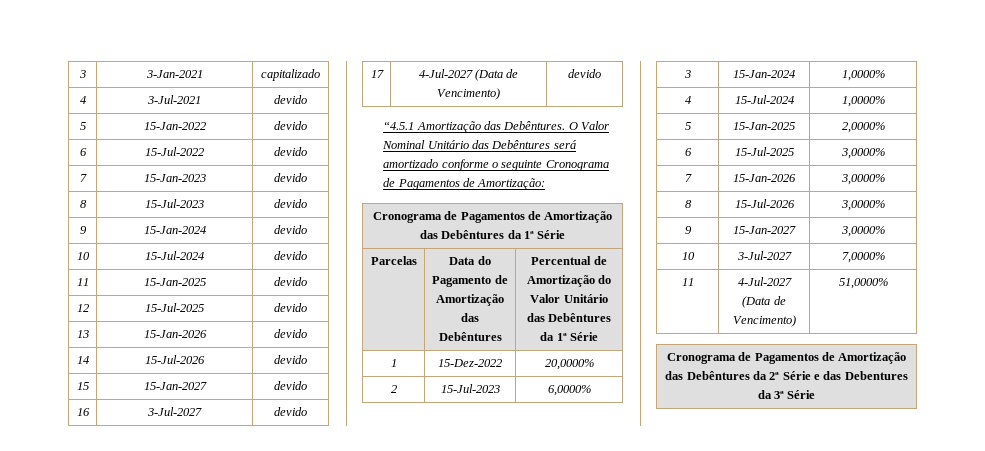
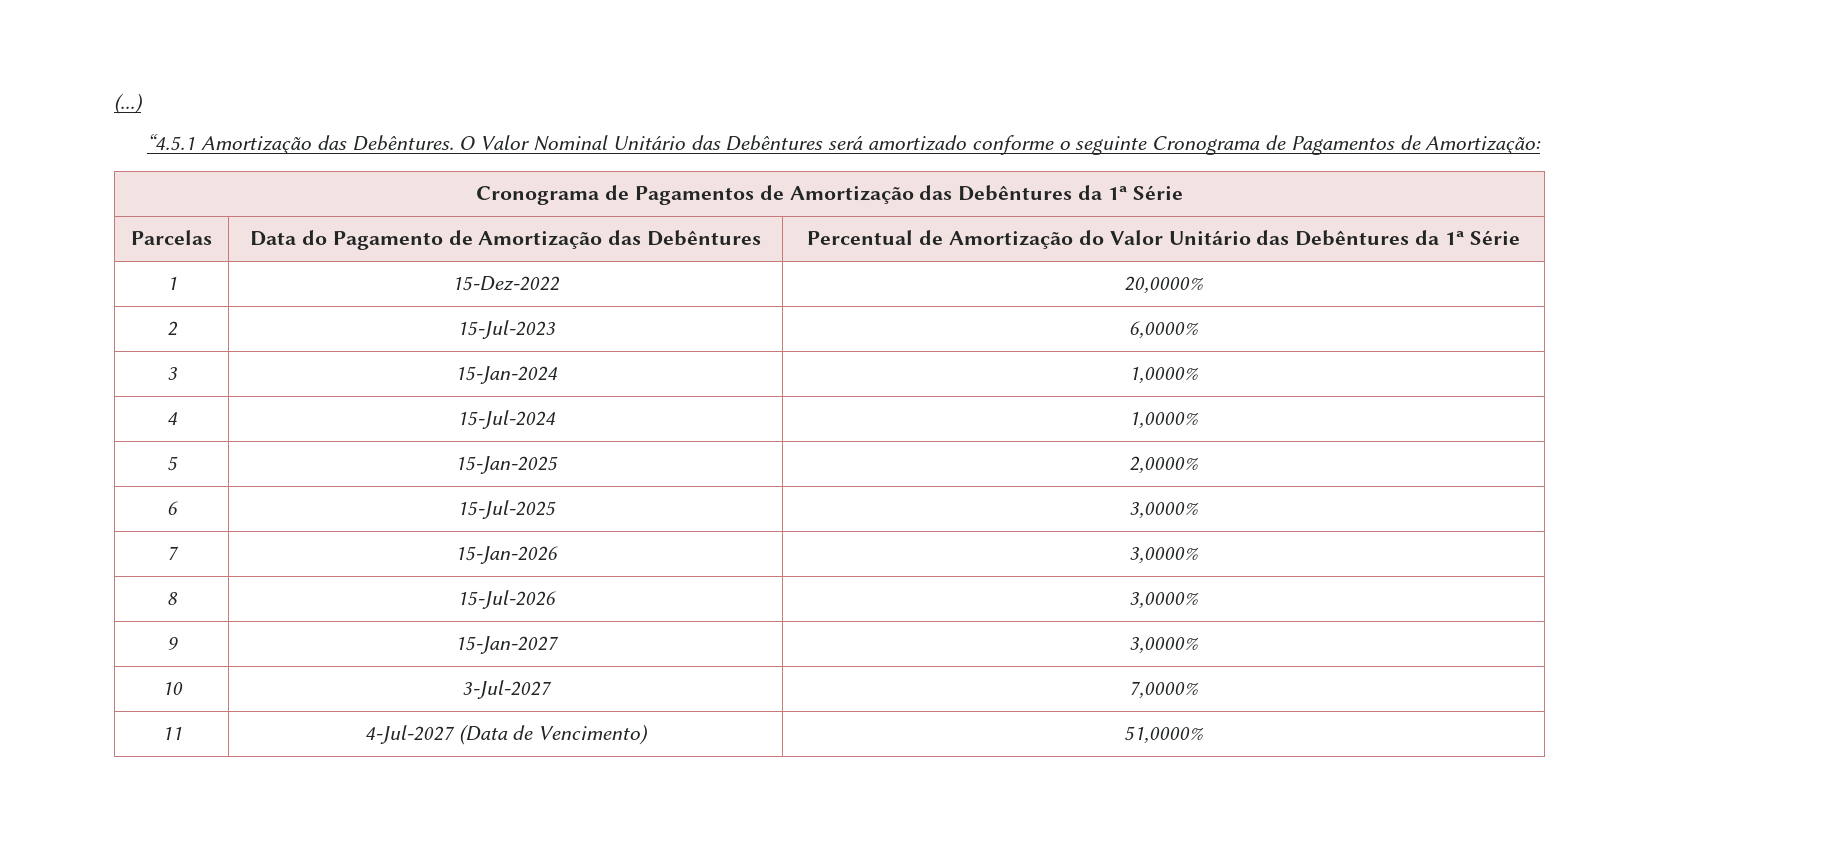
[78,70,86,78] [145,70,203,78] [261,69,320,81] [79,96,86,104] [147,95,201,104] [274,95,307,104] [79,122,86,130] [143,122,206,130] [274,121,307,130] [79,148,87,156] [145,147,204,156] [274,147,307,156] [79,174,87,182] [143,174,206,182] [274,173,307,182] [79,200,87,208] [145,199,204,208] [274,199,307,208] [79,226,87,234] [143,226,206,234] [274,225,307,234] [76,252,90,260] [145,251,204,260] [274,251,307,260] [76,278,89,286] [143,278,206,286] [274,277,307,286] [76,304,89,312] [145,303,204,312] [274,303,307,312] [76,330,89,338] [143,330,207,338] [274,329,307,338] [76,356,89,364] [145,355,205,364] [274,355,307,364] [76,382,89,390] [143,382,207,390] [274,381,307,390] [76,408,90,416] [147,407,202,416] [274,407,307,416] [370,70,384,78] [418,69,519,81] [437,88,500,100] [568,69,601,78] 3 | 3-Jan-2021 | capitalizado // 4 | 3-Jul-2021 | devido // 5 | 15-Jan-2022 | devido // 6 | 15-Jul-2022 | devido // 7 | 15-Jan-2023 | devido // 8 | 15-Jul-2023 | devido // 9 | 15-Jan-2024 | devido // 10 | 15-Jul-2024 | devido // 11 | 15-Jan-2025 | devido // 12 | 15-Jul-2025 | devido // 13 | 15-Jan-2026 | devido // 14 | 15-Jul-2026 | devido // 15 | 15-Jan-2027 | devido // 16 | 3-Jul-2027 | devido // 17 | 4-Jul-2027 (Data de Vencimento) | devido -> [114,93,143,114] (...)
[666,352,907,364] [665,371,908,380] [757,390,816,399] // Cronograma de Pagamentos de Amortização das Debêntures da 2ª Série e das Debentures da 3ª Série -> (1204, 734) none

